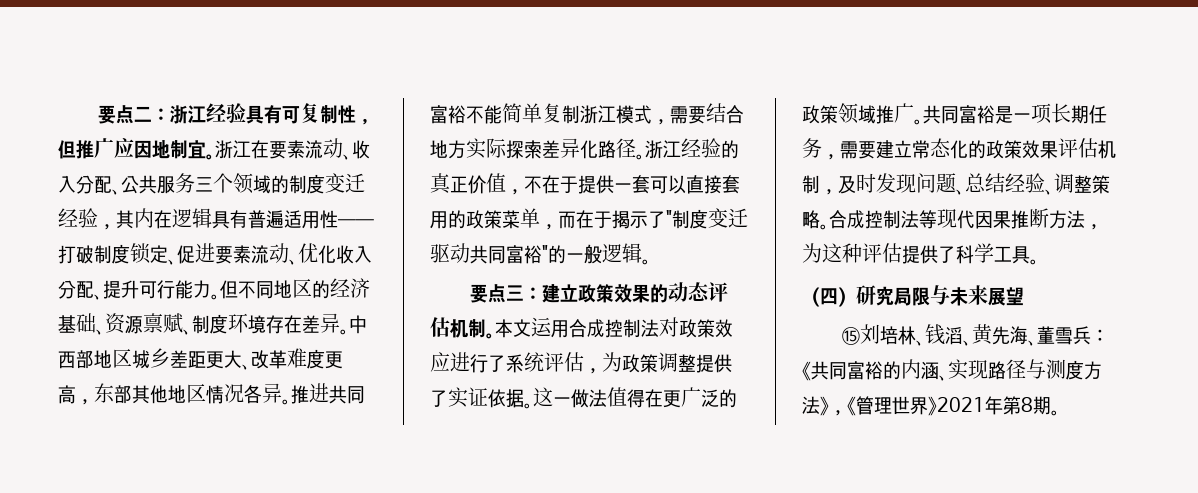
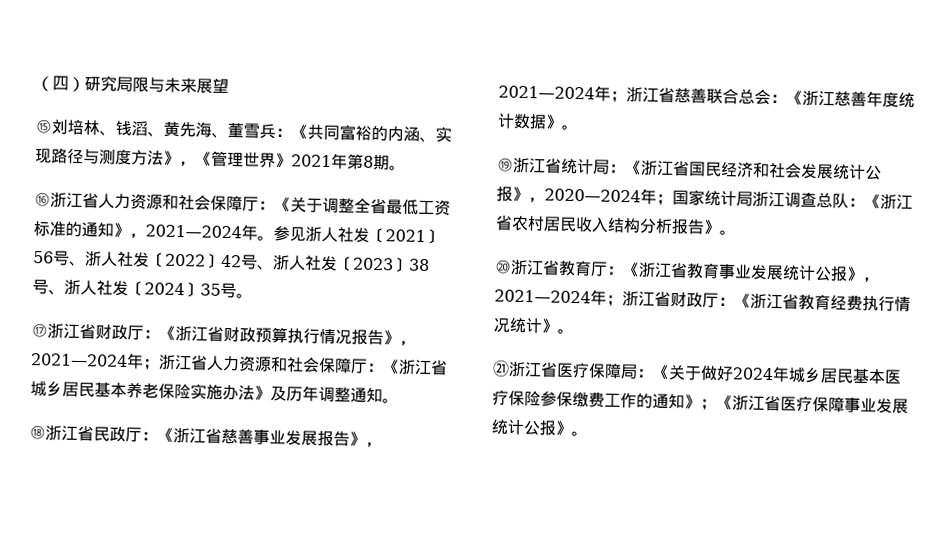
[98,103,375,125] [58,138,370,160] [58,173,365,195] [58,208,374,230] [58,243,372,265] [58,278,370,300] [58,313,367,335] [58,348,343,370] [58,383,365,405] [430,103,744,125] [430,138,739,160] [430,173,740,195] [430,208,748,230] [430,243,651,265] [470,282,729,303] [430,317,733,339] [430,352,732,374] [430,387,737,409] [802,103,1107,125] [802,138,1116,160] [802,173,1110,195] [802,208,1103,230] [802,243,1039,265] 要点二：浙江经验具有可复制性，但推广应因地制宜。浙江在要素流动、收入分配、公共服务三个领域的制度变迁经验，其内在逻辑具有普遍适用性——打破制度锁定、促进要素流动、优化收入分配、提升可行能力。但不同地区的经济基础、资源禀赋、制度环境存在差异。中西部地区城乡差距更大、改革难度更高，东部其他地区情况各异。推进共同富裕不能简单复制浙江模式，需要结合地方实际探索差异化路径。浙江经验的真正价值，不在于提供一套可以直接套用的政策菜单，而在于揭示了"制度变迁驱动共同富裕"的一般逻辑。 // 要点三：建立政策效果的动态评估机制。本文运用合成控制法对政策效应进行了系统评估，为政策调整提供了实证依据。这一做法值得在更广泛的政策领域推广。共同富裕是一项长期任务，需要建立常态化的政策效果评估机制，及时发现问题、总结经验、调整策略。合成控制法等现代因果推断方法，为这种评估提供了科学工具。 // -> (36, 84) none
(1060, 413) none -> [34,192,451,216] [33,221,442,245] [33,250,430,273] [32,279,253,299] [31,323,416,346] [31,352,448,376] [30,381,399,404] [29,425,382,448] [498,85,915,108] [497,113,578,131] [497,157,882,181] [496,186,913,210] [495,215,736,236] [494,259,879,283] [494,289,911,312] [493,317,574,335] [492,360,902,385] [492,389,909,414] [491,419,588,437] // ⑯浙江省人力资源和社会保障厅：《关于调整全省最低工资标准的通知》，2021—2024年。参见浙人社发〔2021〕56号、浙人社发〔2022〕42号、浙人社发〔2023〕38号、浙人社发〔2024〕35号。 // ⑰浙江省财政厅：《浙江省财政预算执行情况报告》，2021—2024年；浙江省人力资源和社会保障厅：《浙江省城乡居民基本养老保险实施办法》及历年调整通知。 // ⑱浙江省民政厅：《浙江省慈善事业发展报告》，2021—2024年；浙江省慈善联合总会：《浙江慈善年度统计数据》。 // ⑲浙江省统计局：《浙江省国民经济和社会发展统计公报》，2020—2024年；国家统计局浙江调查总队：《浙江省农村居民收入结构分析报告》。 // ⑳浙江省教育厅：《浙江省教育事业发展统计公报》，2021—2024年；浙江省财政厅：《浙江省教育经费执行情况统计》。 // ㉑浙江省医疗保障局：《关于做好2024年城乡居民基本医疗保险参保缴费工作的通知》；《浙江省医疗保障事业发展统计公报》。

